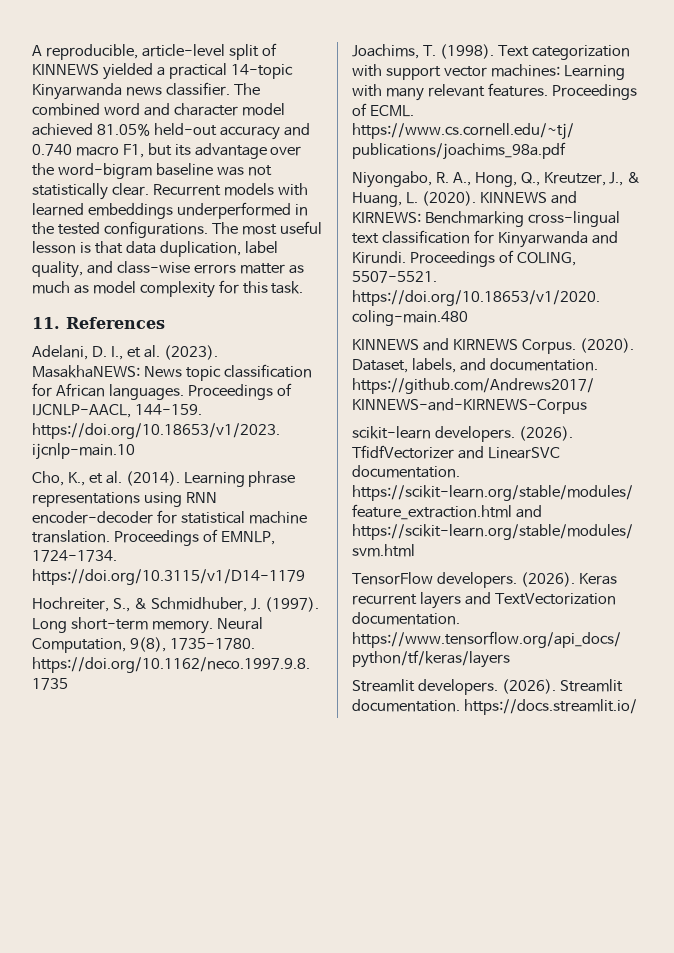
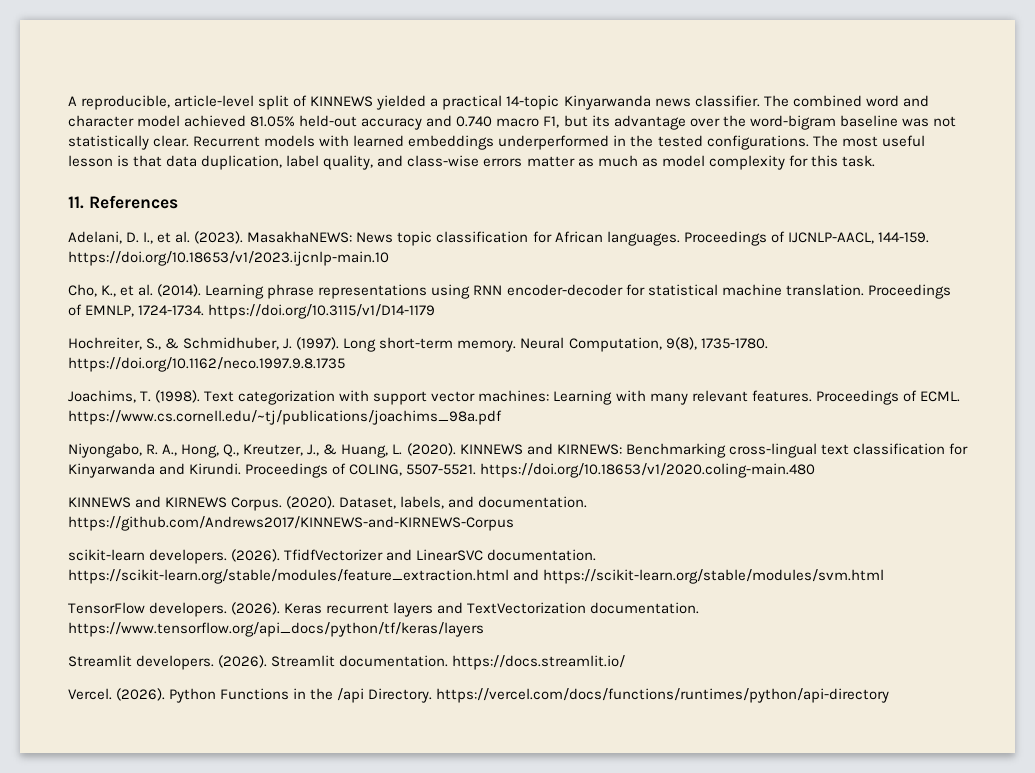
(637, 707) none -> [68,688,890,703] // Vercel. (2026). Python Functions in the /api Directory. https://vercel.com/docs/functions/runtimes/python/api-directory

